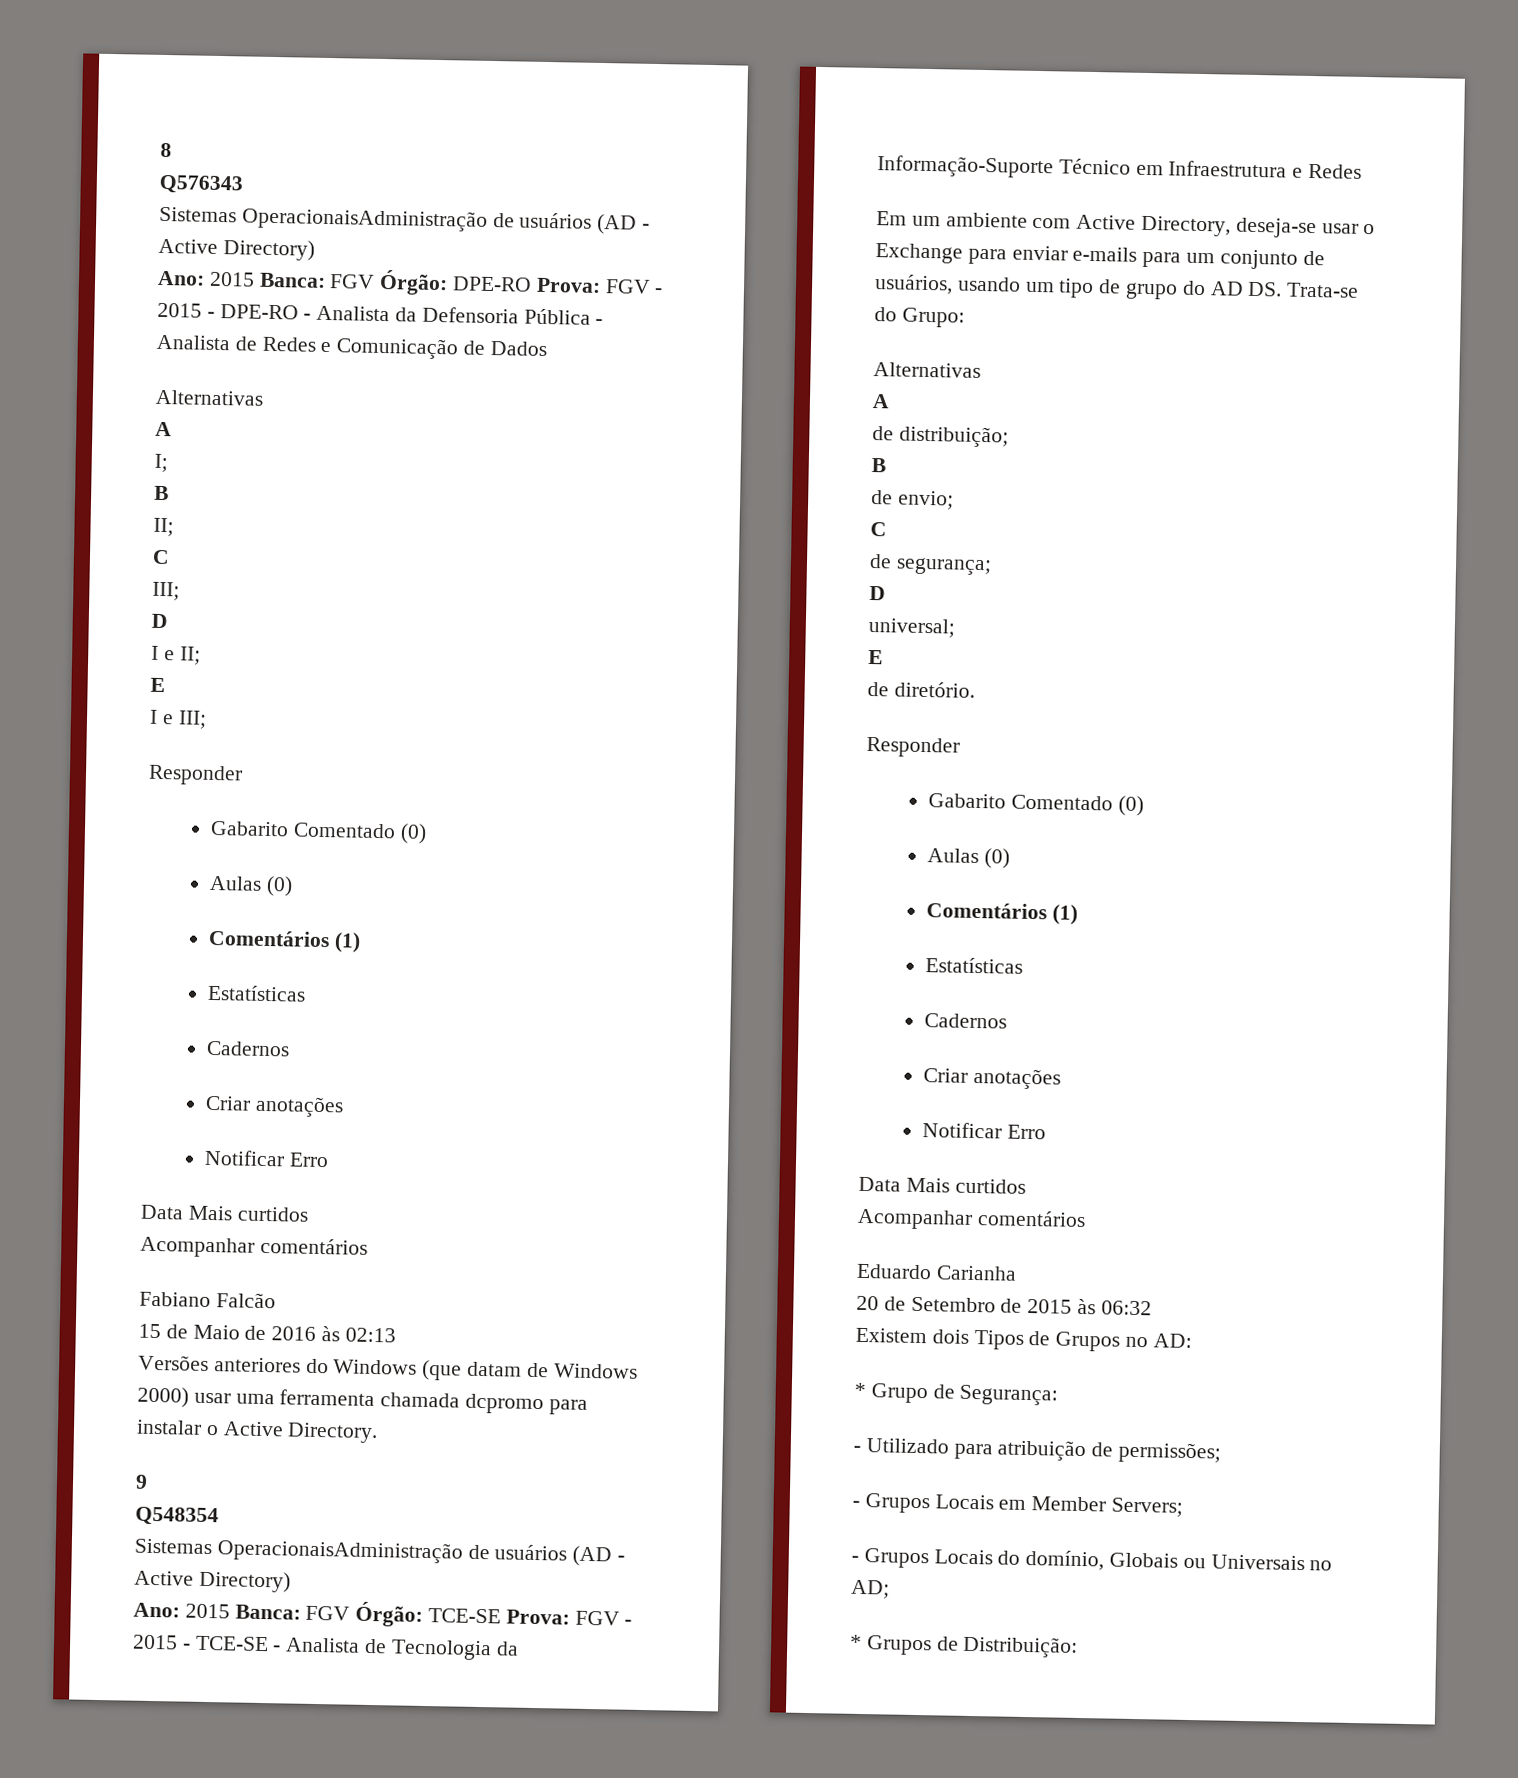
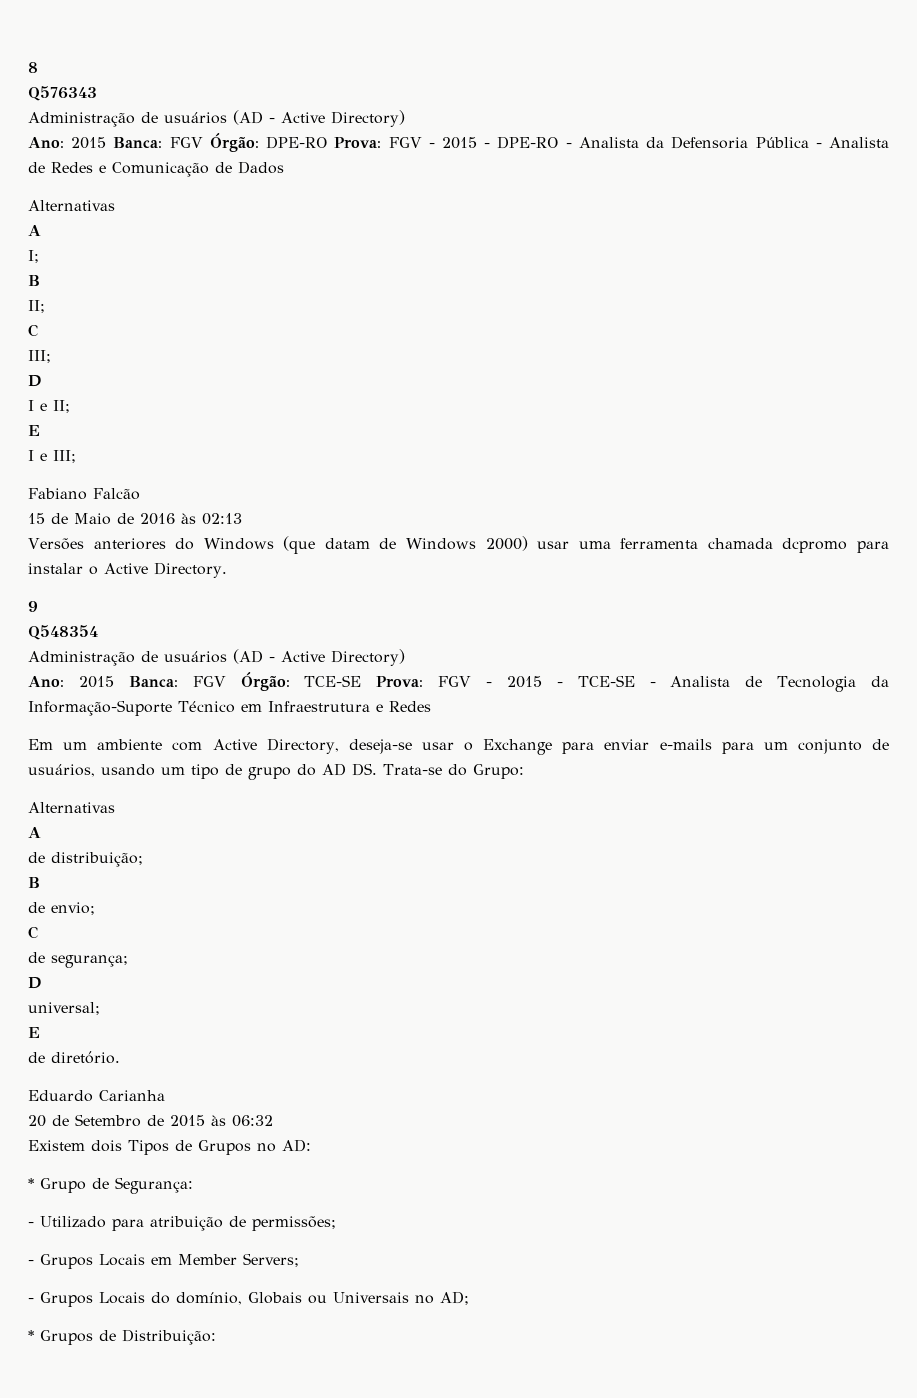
[159,206,488,232] Sistemas OperacionaisAdministração -> [28,112,135,127] Administração
[148,764,243,786] [210,820,428,844] [209,875,294,897] [208,929,362,953] [207,984,307,1002] [206,1040,291,1057] [205,1095,345,1118] [204,1149,330,1168] [140,1204,309,1222] [140,1236,368,1258] // Responder // Gabarito Comentado (0) // Aulas (0) // Comentários (1) // Estatísticas // Cadernos // Criar anotações // Notificar Erro // Data Mais curtidos // Acompanhar comentários -> (76, 456) none
[134,1538,463,1564] Sistemas OperacionaisAdministração -> [28,651,135,666] Administração
[866,736,960,758] [928,793,1145,817] [927,848,1011,869] [926,902,1079,925] [925,957,1024,974] [924,1013,1008,1029] [923,1067,1062,1090] [922,1122,1047,1140] [858,1176,1026,1194] [857,1208,1086,1230] // Responder // Gabarito Comentado (0) // Aulas (0) // Comentários (1) // Estatísticas // Cadernos // Criar anotações // Notificar Erro // Data Mais curtidos // Acompanhar comentários -> (120, 1057) none

